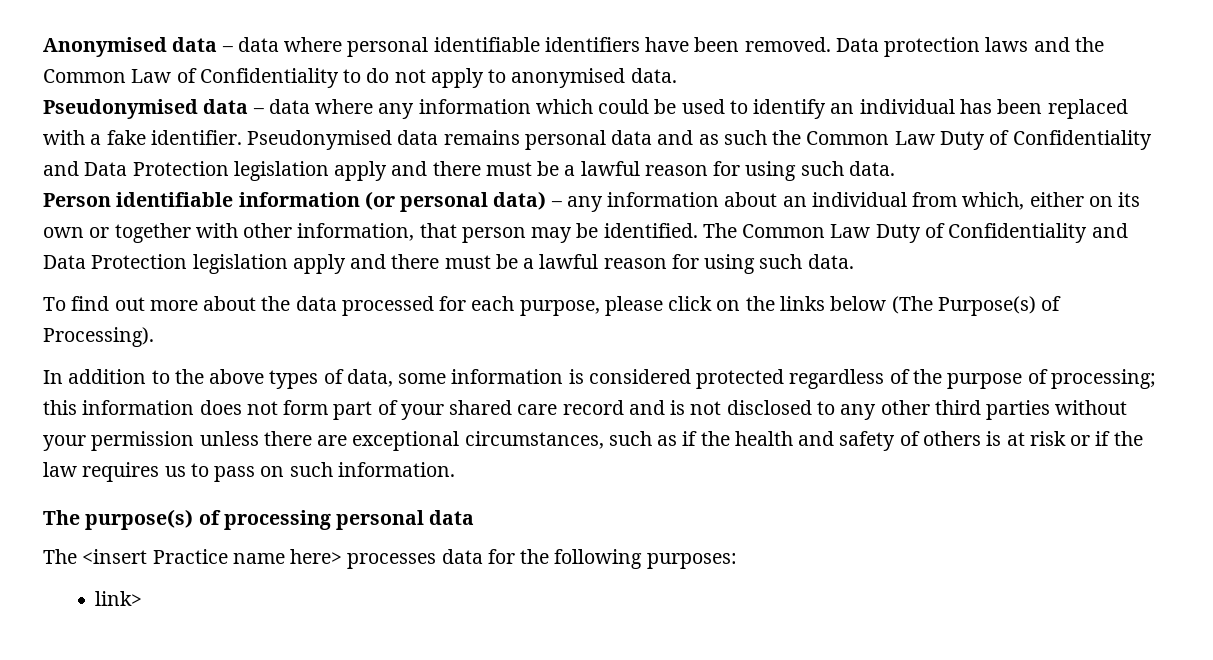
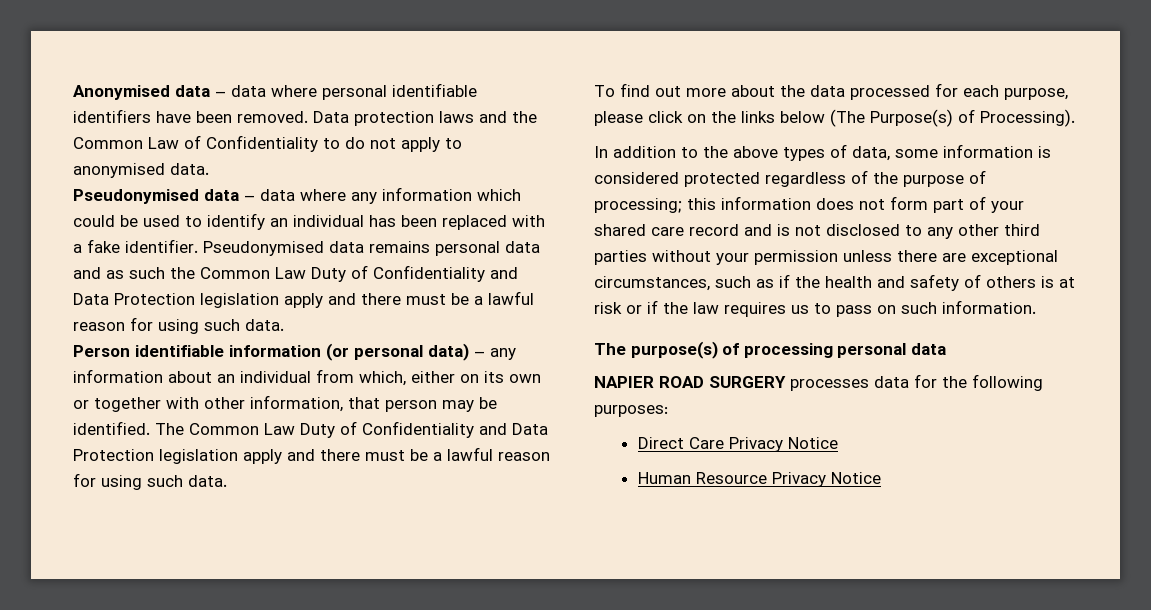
[43,549,343,564] The <insert Practice name here> -> [594,376,786,388] NAPIER ROAD SURGERY
[95,591,143,606] link> -> [637,437,838,452] [637,472,881,487] Direct Care Privacy Notice // Human Resource Privacy Notice

